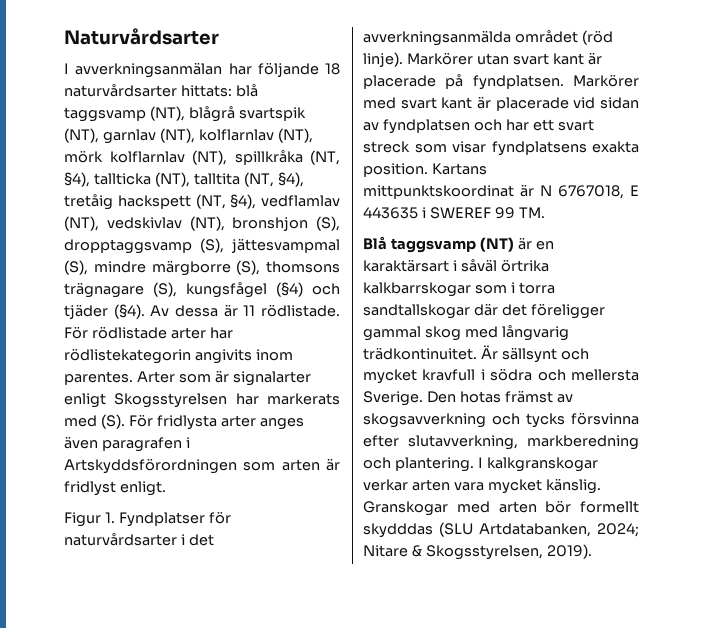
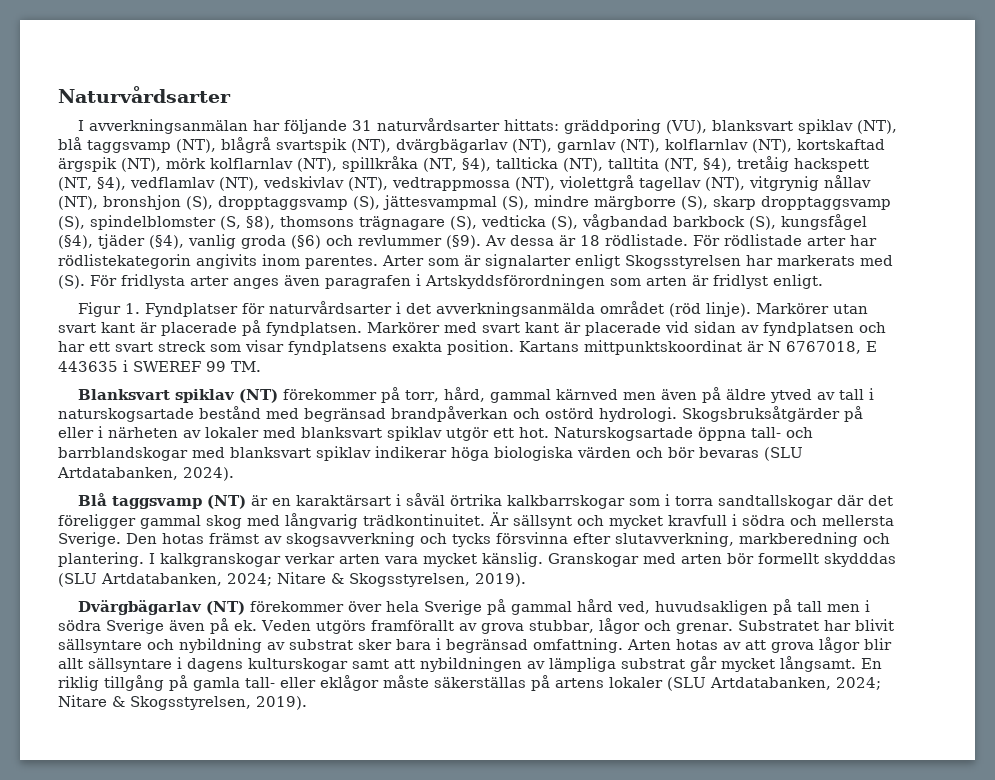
[325,63,340,75] 18 -> [351,120,372,131] 31
(232, 91) none -> [563,119,897,134] gräddporing (VU), blanksvart spiklav (NT),
(99, 135) none -> [396,139,552,153] dvärgbägarlav (NT),
(313, 135) none -> [797,139,885,150] [58,157,161,172] kortskaftad ärgspik (NT),
(225, 223) none -> [391,175,871,191] [58,196,98,210] vedtrappmossa (NT), violettgrå tagellav (NT), vitgrynig nållav (NT),
[266,261,340,273] [64,282,340,298] [64,304,145,319] thomsons trägnagare (S), kungsfågel (§4) och tjäder (§4). -> [713,196,891,210] [58,214,867,230] [58,234,481,249] skarp dropptaggsvamp (S), spindelblomster (S, §8), thomsons trägnagare (S), vedticka (S), vågbandad barkbock (S), kungsfågel (§4), tjäder (§4), vanlig groda (§6) och revlummer (§9).
[243,305,256,316] 11 -> [580,235,600,246] 18
(545, 212) none -> [77,387,874,403] [58,406,863,422] [58,426,813,441] [58,446,803,461] [57,467,234,481] // Blanksvart spiklav (NT) förekommer på torr, hård, gammal kärnved men även på äldre ytved av tall i naturskogsartade bestånd med begränsad brandpåverkan och ostörd hydrologi. Skogsbruksåtgärder på eller i närheten av lokaler med blanksvart spiklav utgör ett hot. Naturskogsartade öppna tall- och barrblandskogar med blanksvart spiklav indikerar höga biologiska värden och bör bevaras (SLU Artdatabanken, 2024).
(592, 551) none -> [77,599,870,615] [58,618,894,634] [58,637,892,653] [58,656,882,672] [58,675,881,691] [58,695,307,710] // Dvärgbägarlav (NT) förekommer över hela Sverige på gammal hård ved, huvudsakligen på tall men i södra Sverige även på ek. Veden utgörs framförallt av grova stubbar, lågor och grenar. Substratet har blivit sällsyntare och nybildning av substrat sker bara i begränsad omfattning. Arten hotas av att grova lågor blir allt sällsyntare i dagens kulturskogar samt att nybildningen av lämpliga substrat går mycket långsamt. En riklig tillgång på gamla tall- eller eklågor måste säkerställas på artens lokaler (SLU Artdatabanken, 2024; Nitare & Skogsstyrelsen, 2019).

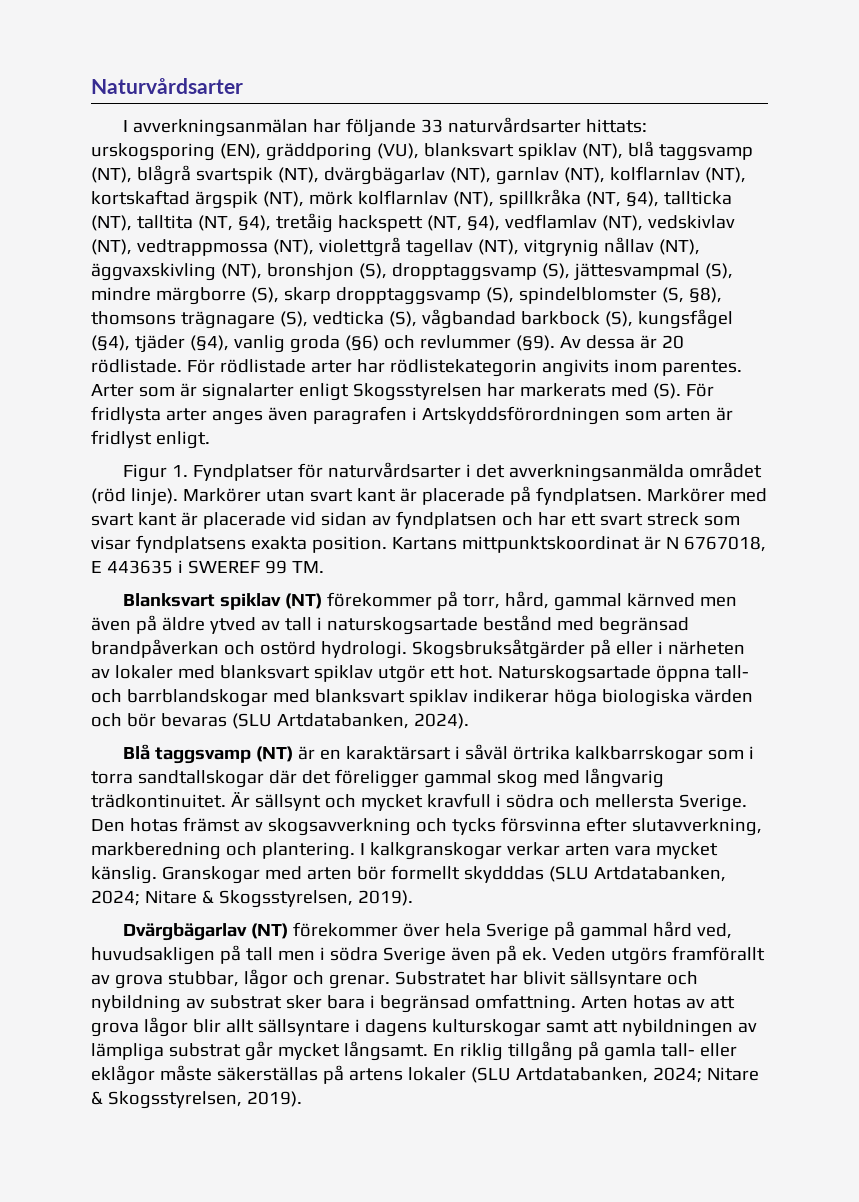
[351,120,372,131] 31 -> [421,119,444,133] 33
(559, 125) none -> [91,143,261,161] urskogsporing (EN),
(98, 203) none -> [91,263,262,281] äggvaxskivling (NT),
[580,235,600,246] 18 -> [661,335,684,349] 20

